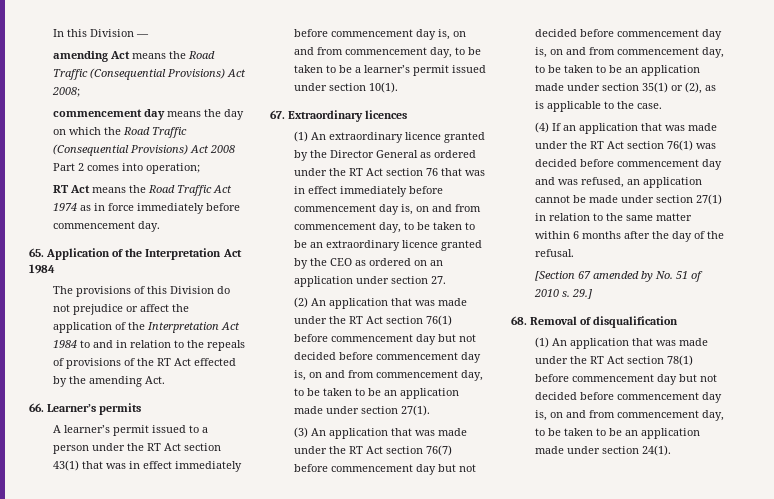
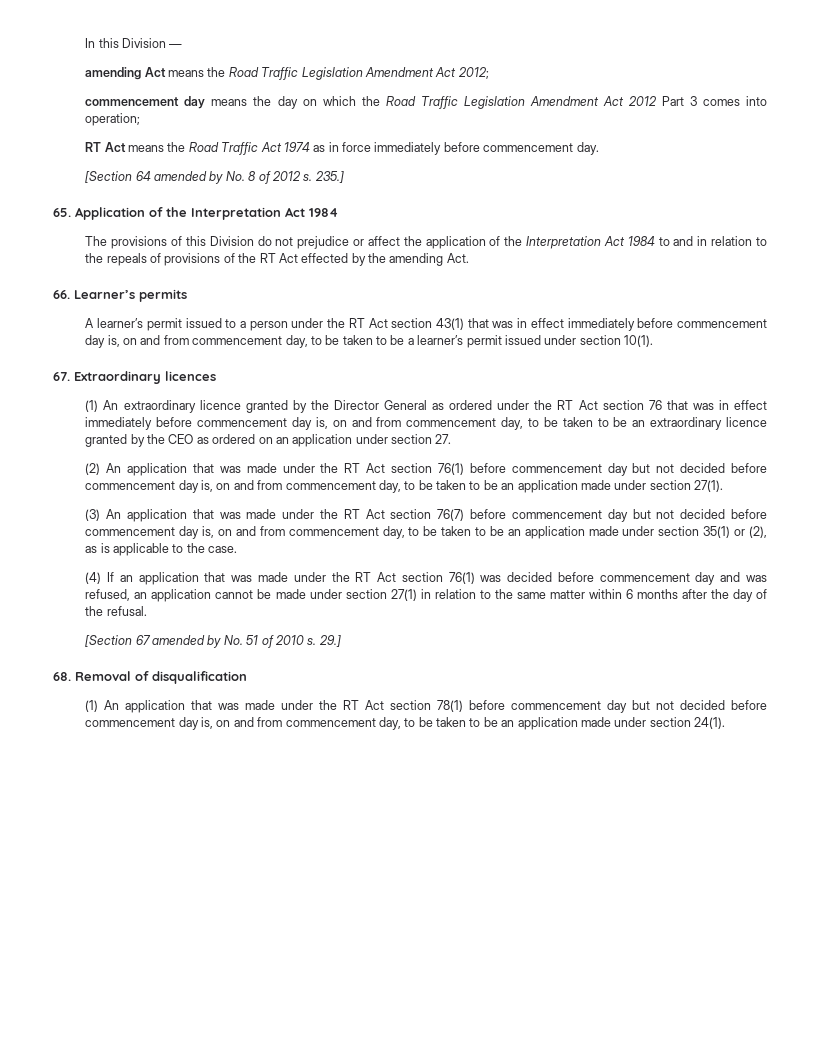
[90,68,247,80] [52,87,81,97] (Consequential Provisions) Act 2008; -> [301,67,489,80] Legislation Amendment Act 2012;
[53,144,236,156] [53,163,85,171] (Consequential Provisions) Act 2008 Part 2 -> [463,96,697,109] Legislation Amendment Act 2012 Part 3
(161, 226) none -> [85,171,344,184] // [Section 64 amended by No. 8 of 2012 s. 235.]

